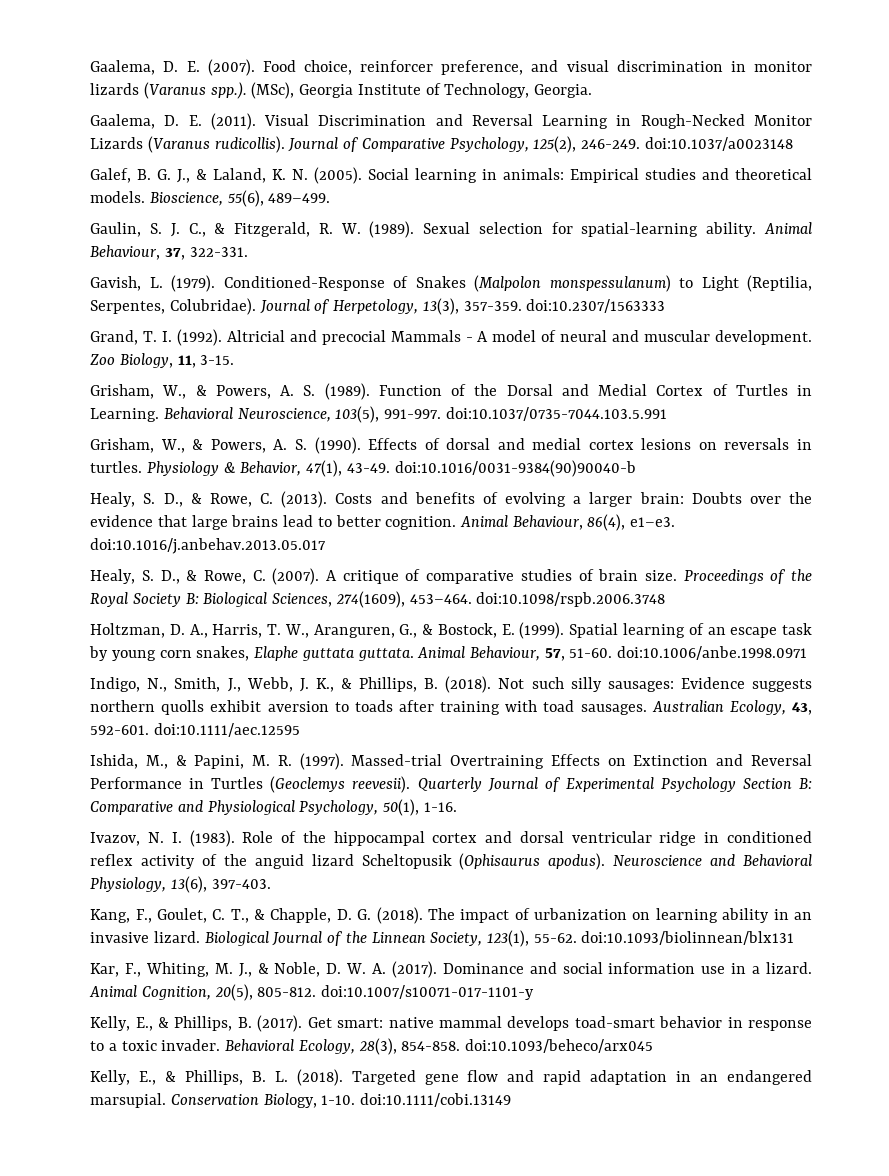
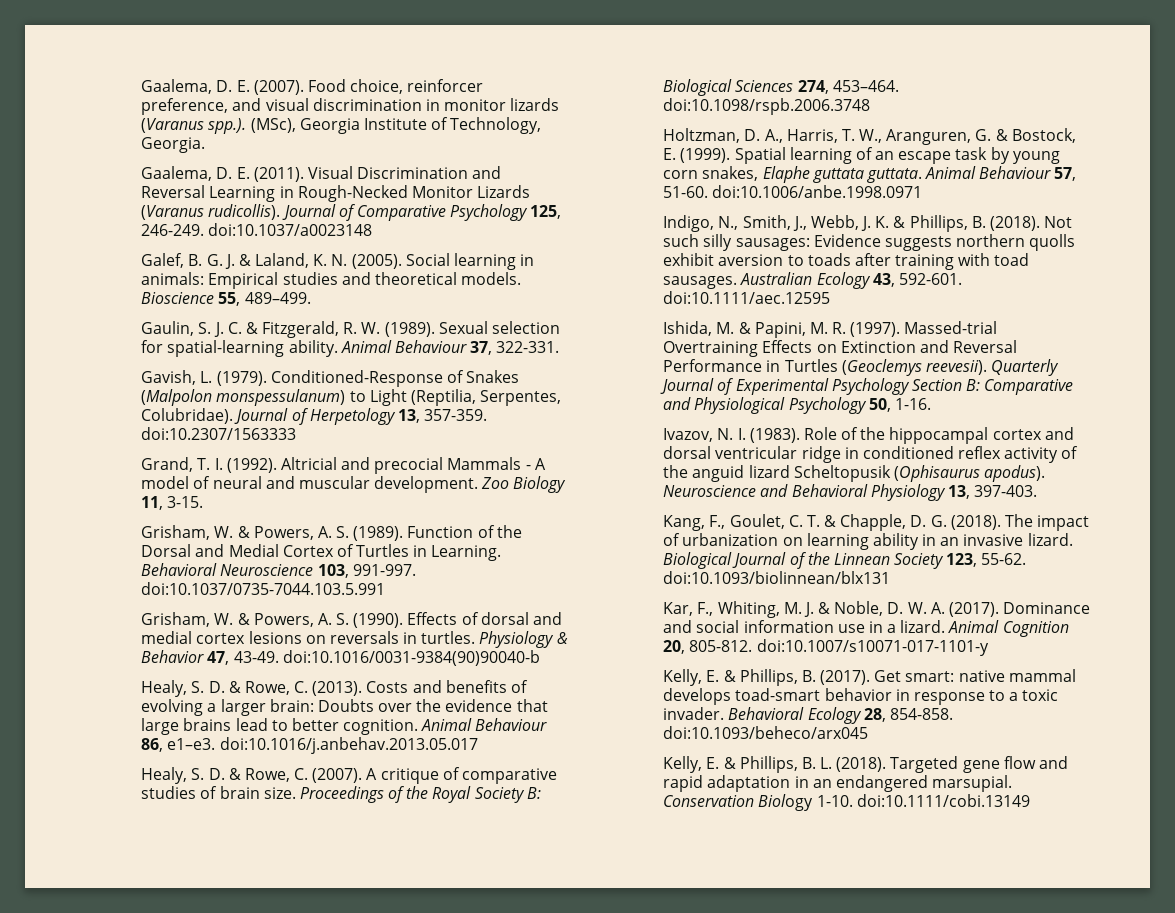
[449,136,577,153] Psychology, 125(2), -> [450,204,562,221] Psychology 125,
[177,169,191,183] J., -> [224,254,235,269] J.
[149,190,264,207] Bioscience, 55(6), -> [141,292,241,306] Bioscience 55,
[188,223,206,237] C., -> [227,322,242,334] C.
[90,245,161,260] Behaviour, -> [394,340,467,353] Behaviour
[333,298,459,315] Herpetology, 13(3), -> [309,408,420,425] Herpetology 13,
[119,353,173,368] Biology, -> [513,476,567,493] Biology
[162,385,187,399] W., -> [214,526,234,538] W.
[237,406,380,423] Neuroscience, 103(5), -> [220,564,349,578] Neuroscience 103,
[160,439,185,453] W., -> [214,613,234,625] W.
[240,460,343,477] Behavior, 47(1), -> [141,650,230,665] Behavior 47,
[163,493,183,507] D., -> [208,681,225,693] D.
[512,514,626,531] Behaviour, 86(4), -> [475,718,548,731] [141,738,164,752] Behaviour 86,
[160,570,180,584] D., -> [208,768,225,780] D.
[272,591,405,608] Sciences, 274(1609), -> [735,80,829,94] Sciences 274,
[399,624,418,638] G., -> [975,129,992,141] G.
[469,646,540,661] Behaviour, -> [979,166,1052,179] Behaviour
[315,678,334,692] K., -> [875,216,890,228] K.
[729,700,786,715] Ecology, -> [816,272,871,289] Ecology
[145,755,168,769] M., -> [716,322,735,334] M.
[299,799,420,816] Psychology, 50(1), -> [788,397,891,414] Psychology 50,
[90,876,207,893] Physiology, 13(6), -> [870,484,970,501] Physiology 13,
[230,909,249,923] T., -> [806,515,820,527] T.
[430,930,529,947] Society, 123(1), -> [894,553,978,569] Society 123,
[238,963,252,977] J., -> [803,602,814,617] J.
[141,984,253,1001] Cognition, 20(5), -> [1002,621,1069,637] [663,640,686,654] Cognition 20,
[135,1017,153,1031] E., -> [706,670,720,682] E.
[298,1038,397,1055] Ecology, 28(3), -> [807,707,886,724] Ecology 28,
[139,1071,157,1085] E., -> [706,757,720,769] E.
[263,1093,317,1108] Biology, -> [758,794,814,811] Biology

